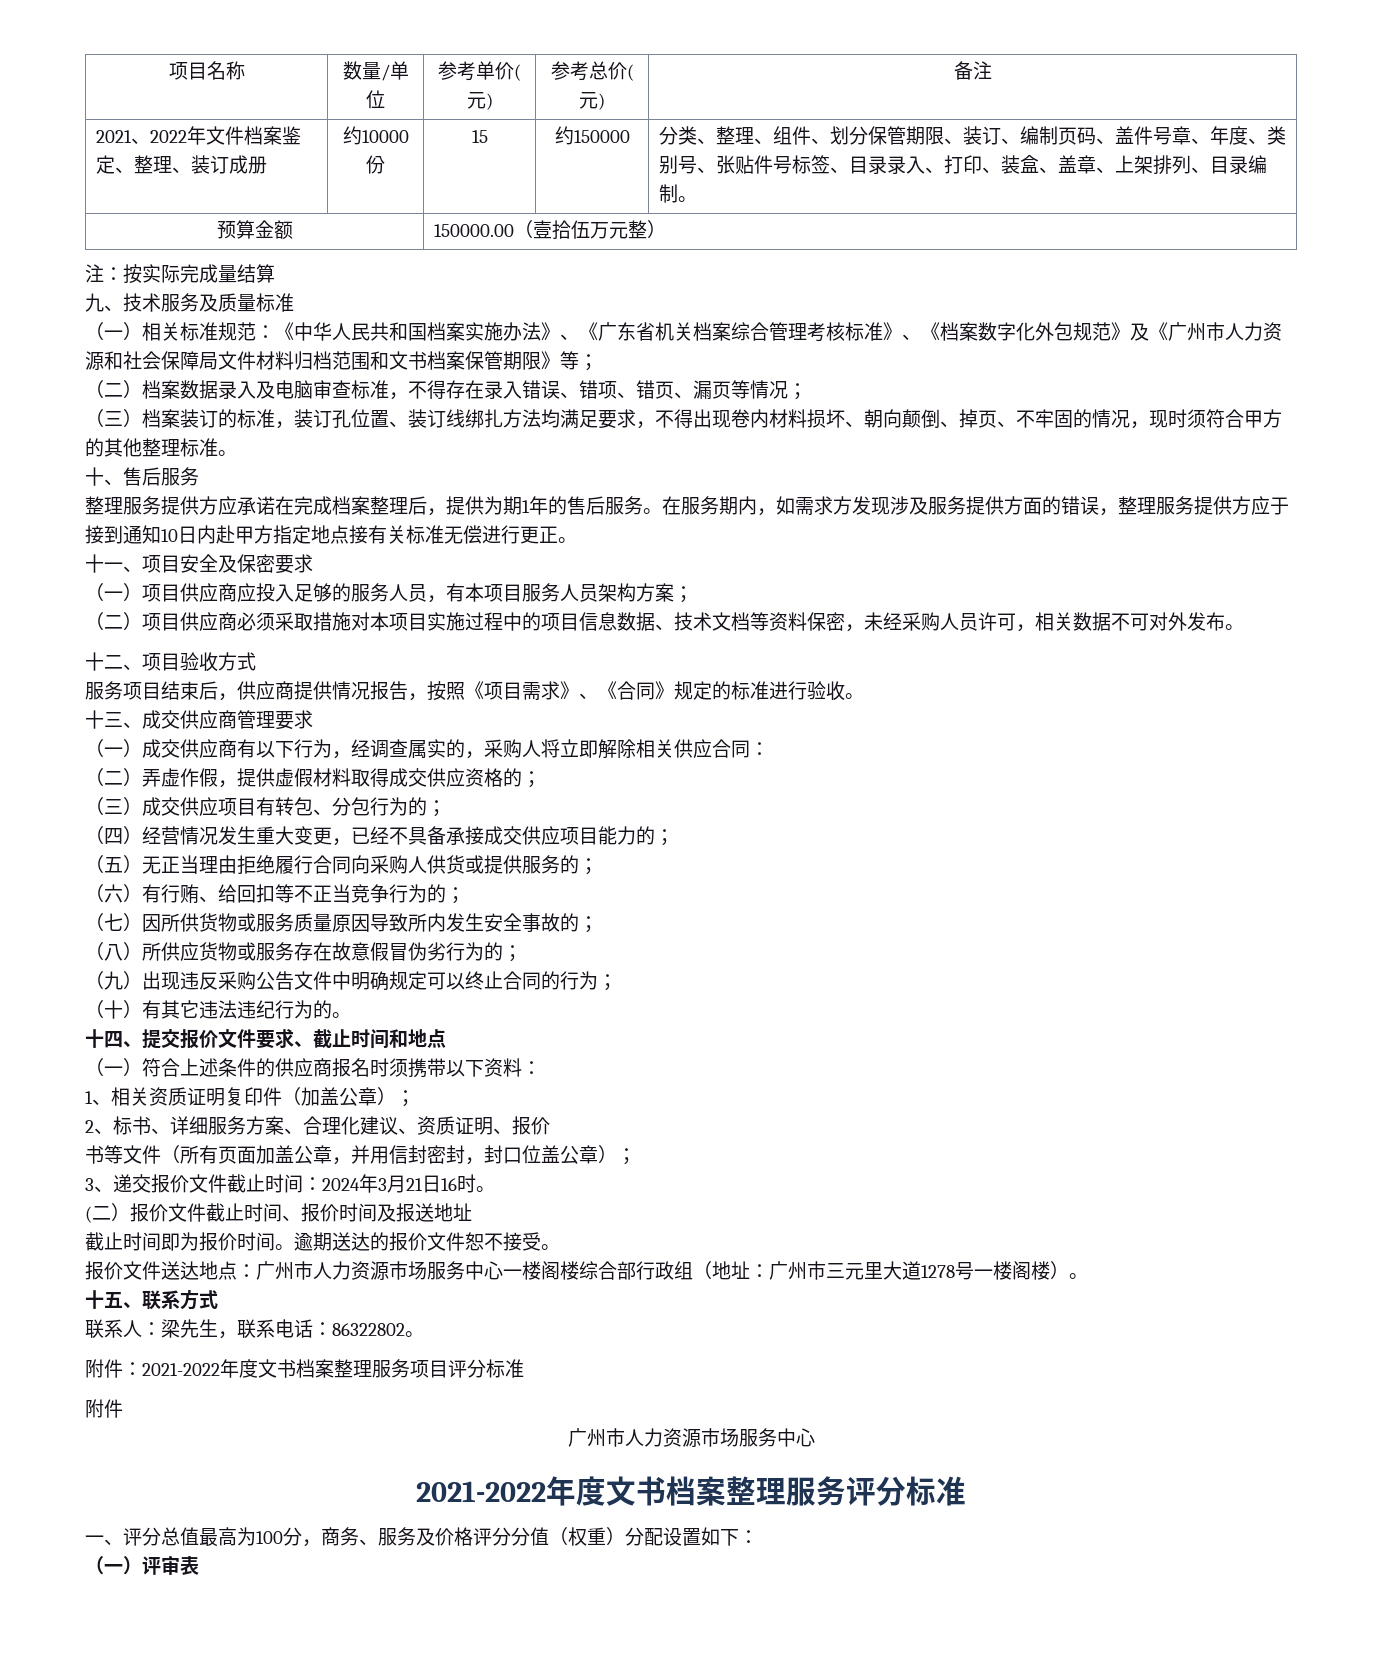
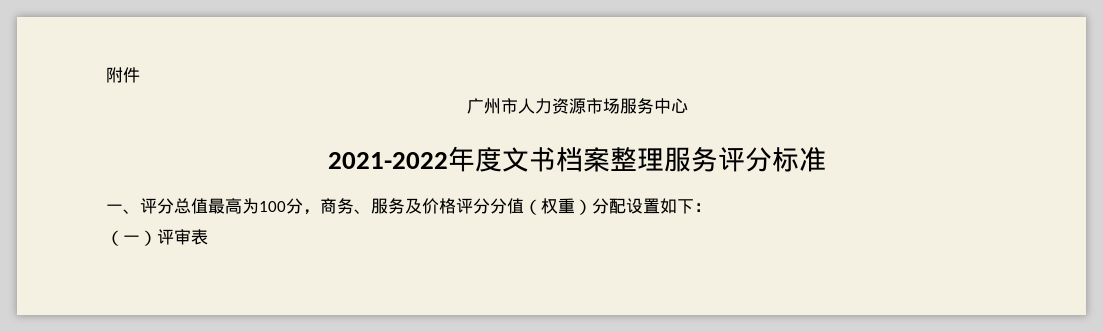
[168,61,245,80] [342,61,409,81] [366,90,385,109] [438,61,521,81] [466,92,493,110] [550,61,634,81] [579,92,605,110] [953,61,992,80] [95,126,301,145] [95,155,267,174] [342,126,409,145] [366,155,385,174] [471,130,488,143] [554,126,630,145] [658,126,1286,145] [658,155,1267,175] [658,184,697,203] [216,220,293,239] [433,220,666,239] [85,264,275,284] [85,293,294,312] [85,322,1282,342] [85,351,598,371] [85,380,807,400] [85,409,1282,429] [85,438,237,457] [85,467,199,486] [85,496,1289,516] [85,525,577,544] [85,554,313,574] [85,583,693,603] [85,612,1244,632] [85,652,256,672] [85,681,864,701] [85,710,313,730] [85,739,769,759] [85,768,541,788] [85,797,446,817] [85,826,674,846] [85,855,598,875] [85,884,465,904] [85,913,598,933] [85,942,522,962] [85,971,617,991] [85,1000,351,1019] [85,1028,446,1049] [85,1058,541,1078] [85,1087,415,1107] [85,1116,550,1135] [85,1145,636,1165] [85,1174,495,1193] [85,1203,472,1223] [85,1232,560,1251] [85,1261,1088,1281] [85,1289,218,1310] [85,1319,424,1339] [85,1359,524,1378] 项目名称 | 数量/单位 | 参考单价(元) | 参考总价(元) | 备注 // 2021、2022年文件档案鉴定、整理、装订成册 | 约10000份 | 15 | 约150000 | 分类、整理、组件、划分保管期限、装订、编制页码、盖件号章、年度、类别号、张贴件号标签、目录录入、打印、装盒、盖章、上架排列、目录编制。 // 预算金额 | 150000.00（壹拾伍万元整） // 注：按实际完成量结算 // 九、技术服务及质量标准 // （一）相关标准规范：《中华人民共和国档案实施办法》、《广东省机关档案综合管理考核标准》、《档案数字化外包规范》及《广州市人力资源和社会保障局文件材料归档范围和文书档案保管期限》等； // （二）档案数据录入及电脑审查标准，不得存在录入错误、错项、错页、漏页等情况； // （三）档案装订的标准，装订孔位置、装订线绑扎方法均满足要求，不得出现卷内材料损坏、朝向颠倒、掉页、不牢固的情况，现时须符合甲方的其他整理标准。 // 十、售后服务 // 整理服务提供方应承诺在完成档案整理后，提供为期1年的售后服务。在服务期内，如需求方发现涉及服务提供方面的错误，整理服务提供方应于接到通知10日内赴甲方指定地点接有关标准无偿进行更正。 // 十一、项目安全及保密要求 // （一）项目供应商应投入足够的服务人员，有本项目服务人员架构方案； // （二）项目供应商必须采取措施对本项目实施过程中的项目信息数据、技术文档等资料保密，未经采购人员许可，相关数据不可对外发布。 // 十二、项目验收方式 // 服务项目结束后，供应商提供情况报告，按照《项目需求》、《合同》规定的标准进行验收。 // 十三、成交供应商管理要求 // （一）成交供应商有以下行为，经调查属实的，采购人将立即解除相关供应合同： // （二）弄虚作假，提供虚假材料取得成交供应资格的； // （三）成交供应项目有转包、分包行为的； // （四）经营情况发生重大变更，已经不具备承接成交供应项目能力的； // （五）无正当理由拒绝履行合同向采购人供货或提供服务的； // （六）有行贿、给回扣等不正当竞争行为的； // （七）因所供货物或服务质量原因导致所内发生安全事故的； // （八）所供应货物或服务存在故意假冒伪劣行为的； // （九）出现违反采购公告文件中明确规定可以终止合同的行为； // （十）有其它违法违纪行为的。 // 十四、提交报价文件要求、截止时间和地点 // （一）符合上述条件的供应商报名时须携带以下资料： // 1、相关资质证明复印件（加盖公章）； // 2、标书、详细服务方案、合理化建议、资质证明、报价 // 书等文件（所有页面加盖公章，并用信封密封，封口位盖公章）； // 3、递交报价文件截止时间：2024年3月21日16时。 // (二）报价文件截止时间、报价时间及报送地址 // 截止时间即为报价时间。逾期送达的报价文件恕不接受。 // 报价文件送达地点：广州市人力资源市场服务中心一楼阁楼综合部行政组（地址：广州市三元里大道1278号一楼阁楼）。 // 十五、联系方式 // 联系人：梁先生，联系电话：86322802。 // 附件：2021-2022年度文书档案整理服务项目评分标准 // -> (106, 75) none

